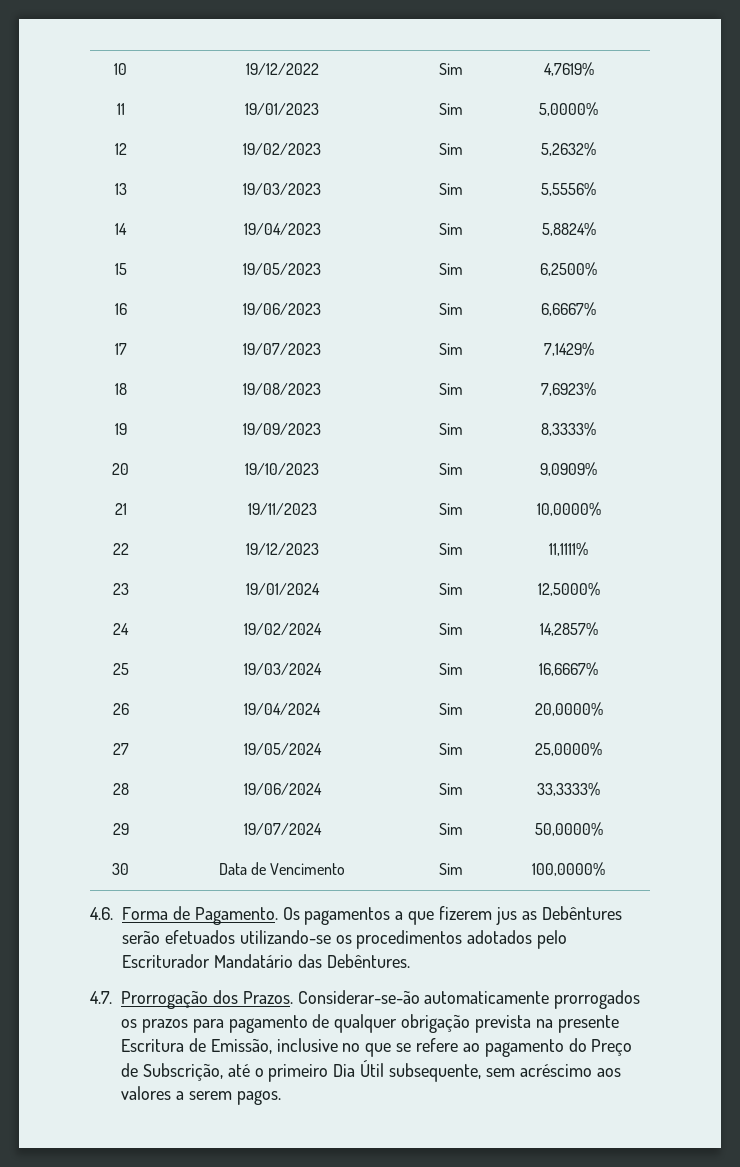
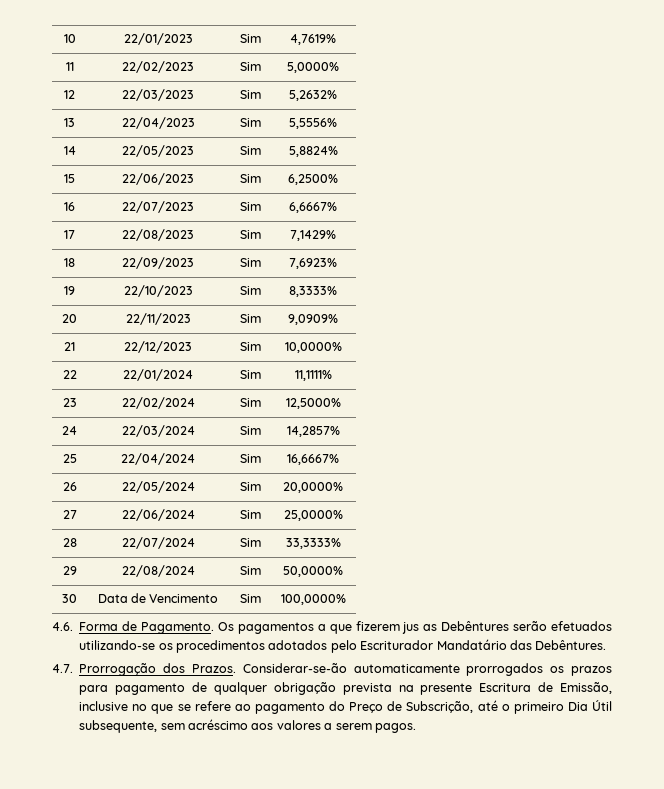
[245,63,319,75] 19/12/2022 -> [123,33,193,45] 22/01/2023
[244,103,319,115] 19/01/2023 -> [122,61,194,73] 22/02/2023
[242,143,321,155] 19/02/2023 -> [122,89,194,101] 22/03/2023
[242,183,321,195] 19/03/2023 -> [121,117,195,129] 22/04/2023
[243,223,321,235] 19/04/2023 -> [122,145,194,157] 22/05/2023
[242,263,321,275] 19/05/2023 -> [122,173,194,185] 22/06/2023
[242,303,321,315] 19/06/2023 -> [122,201,194,213] 22/07/2023
[243,343,322,355] 19/07/2023 -> [122,229,194,241] 22/08/2023
[242,383,321,395] 19/08/2023 -> [122,257,194,269] 22/09/2023
[242,423,321,435] 19/09/2023 -> [123,285,193,297] 22/10/2023
[244,463,319,475] 19/10/2023 -> [125,313,191,325] 22/11/2023
[247,503,317,515] 19/11/2023 -> [124,341,192,353] 22/12/2023
[245,543,319,555] 19/12/2023 -> [123,369,193,381] 22/01/2024
[245,583,320,595] 19/01/2024 -> [121,397,195,409] 22/02/2024
[243,623,322,635] 19/02/2024 -> [121,425,195,437] 22/03/2024
[243,663,322,675] 19/03/2024 -> [121,453,195,465] 22/04/2024
[243,703,321,715] 19/04/2024 -> [121,481,195,493] 22/05/2024
[243,743,322,755] 19/05/2024 -> [121,509,195,521] 22/06/2024
[243,783,322,795] 19/06/2024 -> [121,537,195,549] 22/07/2024
[243,823,322,835] 19/07/2024 -> [121,565,195,577] 22/08/2024

